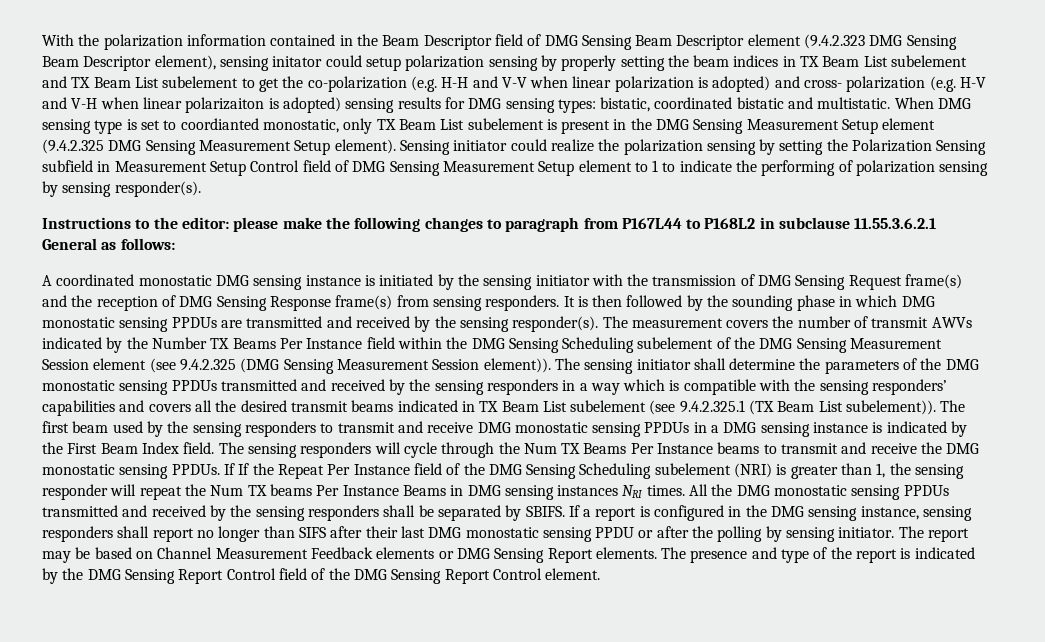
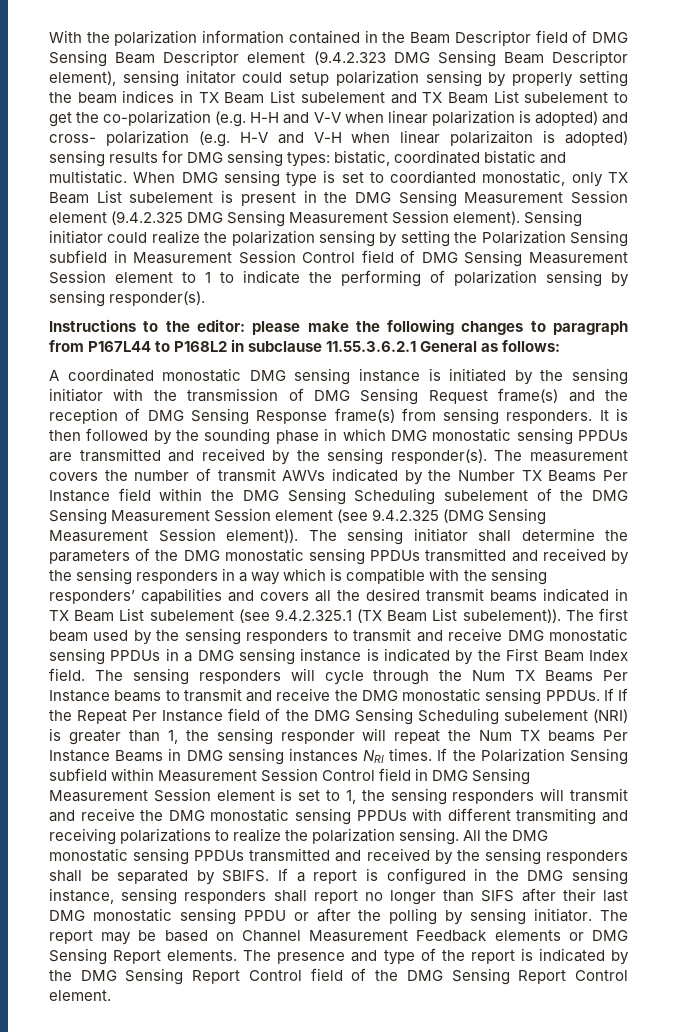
[842,119,879,134] Setup -> [571,190,628,204] Session
[294,140,331,155] Setup -> [392,210,450,224] Session
[209,161,246,176] Setup -> [238,250,296,264] Session
[538,161,575,176] Setup -> [49,270,106,284] Session
(685, 490) none -> [437,748,628,765] [49,768,531,785] [49,788,628,805] [49,808,629,825] [49,828,460,845] If the Polarization Sensing subfield within Measurement Session Control field in DMG Sensing Measurement Session element is set to 1, the sensing responders will transmit and receive the DMG monostatic sensing PPDUs with different transmiting and receiving polarizations to realize the polarization sensing.

